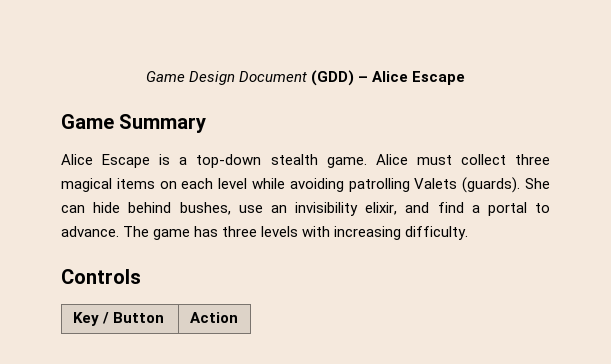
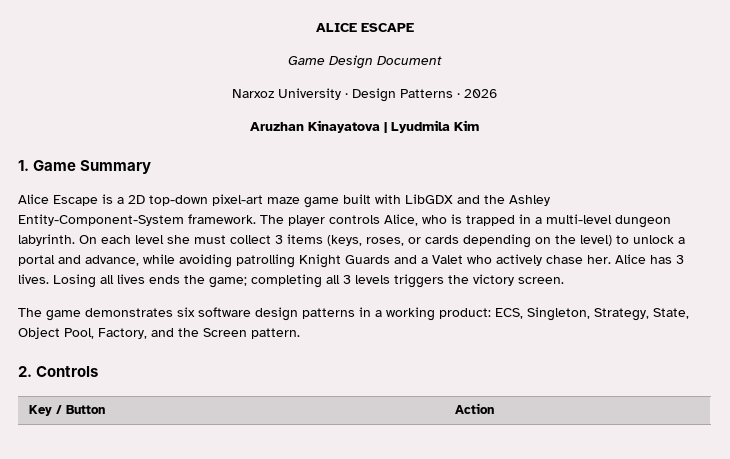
(145, 76) none -> [315,23,414,32] ALICE ESCAPE //
[311,70,466,86] (GDD) – Alice Escape // -> [232,88,497,102] [250,120,479,133] [18,160,29,171] // Narxoz University · Design Patterns · 2026 // Aruzhan Kinayatova | Lyudmila Kim // 1.
[196,154,551,168] [61,177,550,193] [61,202,551,216] [61,226,469,240] top-down stealth game. Alice must collect three magical items on each level while avoiding patrolling Valets (guards). She can hide behind bushes, use an invisibility elixir, and find a portal to advance. The game has three levels with increasing difficulty. // -> [128,194,550,208] [18,214,671,228] [18,234,685,248] [18,254,684,268] [18,274,564,288] [18,307,689,321] [18,327,300,339] [18,366,32,377] 2D top-down pixel-art maze game built with LibGDX and the Ashley Entity-Component-System framework. The player controls Alice, who is trapped in a multi-level dungeon labyrinth. On each level she must collect 3 items (keys, roses, or cards depending on the level) to unlock a portal and advance, while avoiding patrolling Knight Guards and a Valet who actively chase her. Alice has 3 lives. Losing all lives ends the game; completing all 3 levels triggers the victory screen. // The game demonstrates six software design patterns in a working product: ECS, Singleton, Strategy, State, Object Pool, Factory, and the Screen pattern. // 2.

